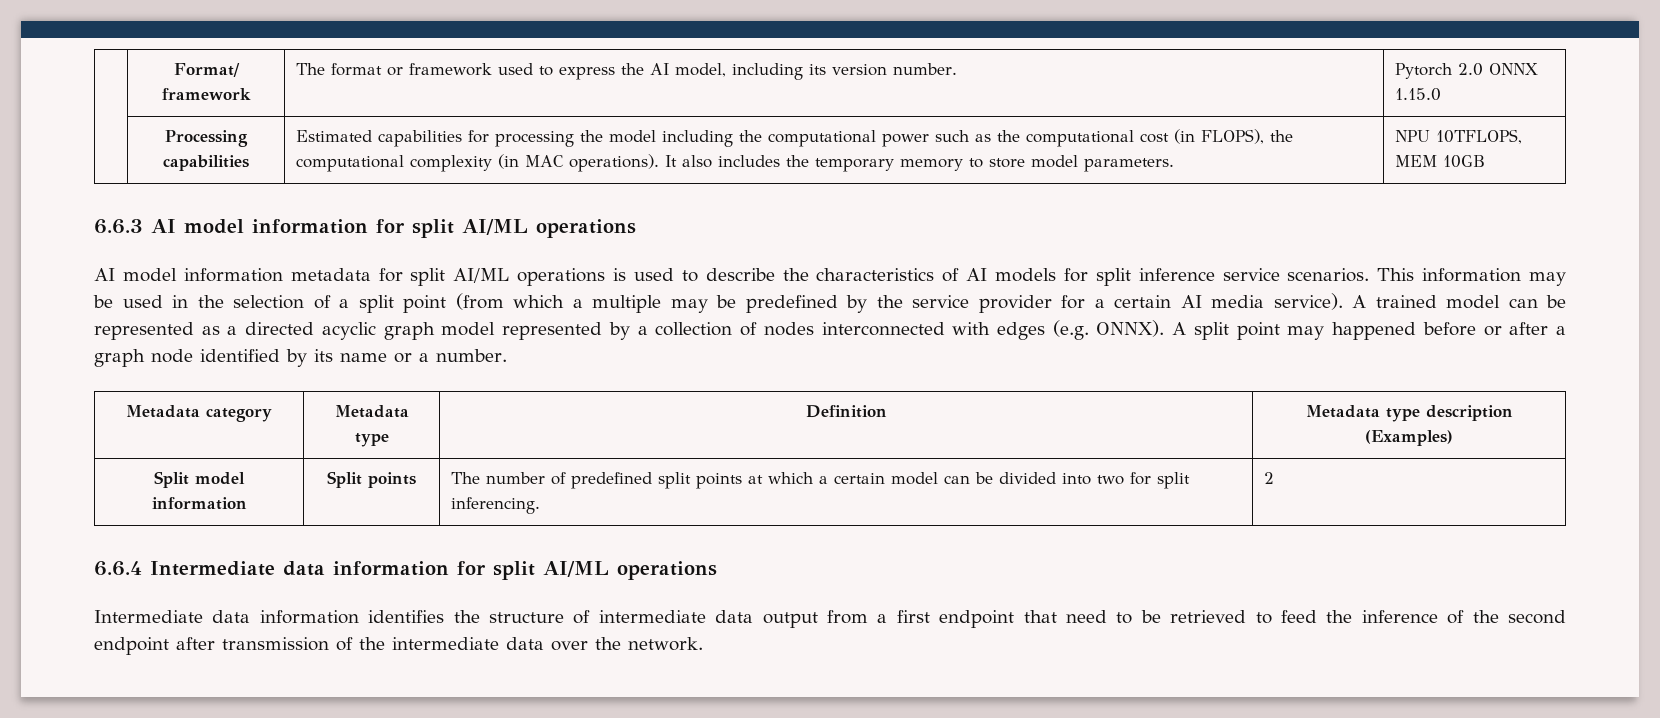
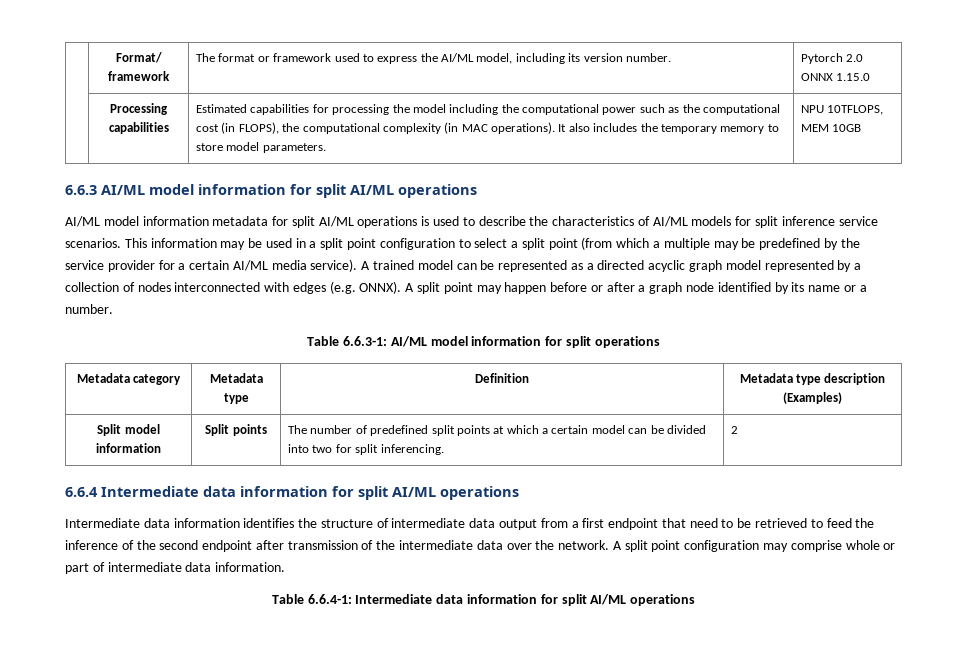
[649,63,669,75] AI -> [441,53,475,62] AI/ML
[151,219,176,233] AI -> [101,185,145,195] AI/ML
[94,268,115,281] AI -> [65,216,100,227] AI/ML
[966,268,988,281] AI -> [652,216,688,227] AI/ML
[197,295,331,309] the selection of -> [309,238,508,250] a split point configuration to select
[1180,295,1202,308] AI -> [232,260,268,271] AI/ML
[1332,322,1417,340] happened -> [504,282,547,294] happen
(507, 355) none -> [307,336,660,348] // Table 6.6.3-1: AI/ML model information for split operations
(703, 644) none -> [612,540,896,552] [65,562,286,574] [271,594,696,606] A split point configuration may comprise whole or part of intermediate data information. // Table 6.6.4-1: Intermediate data information for split AI/ML operations

